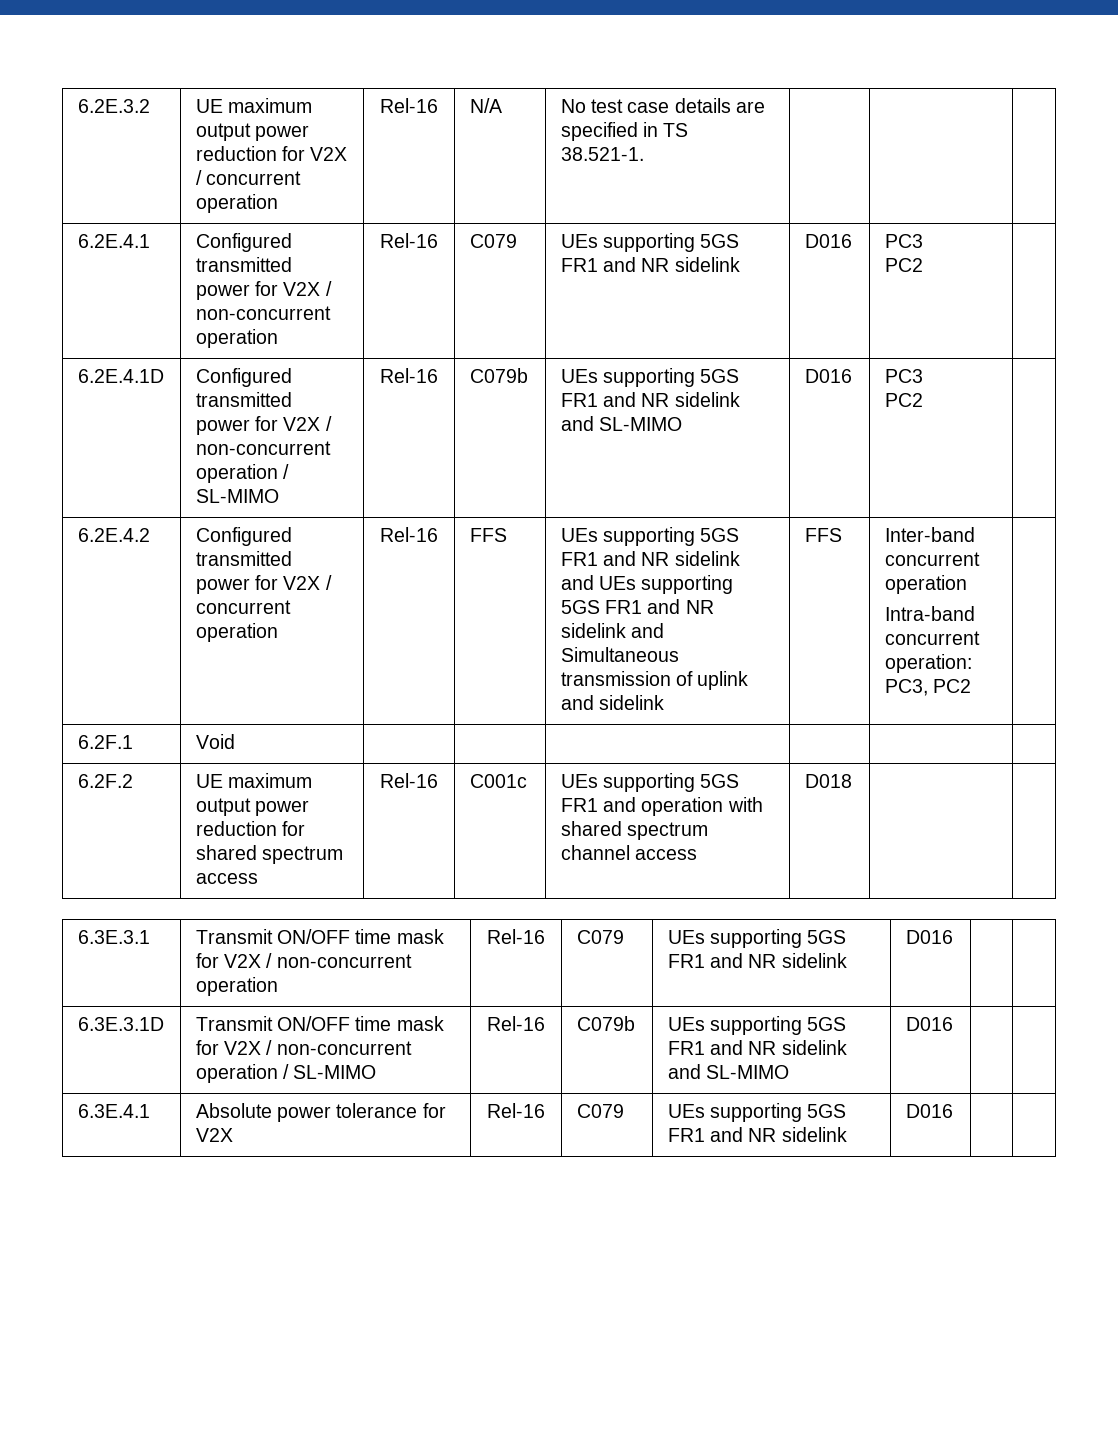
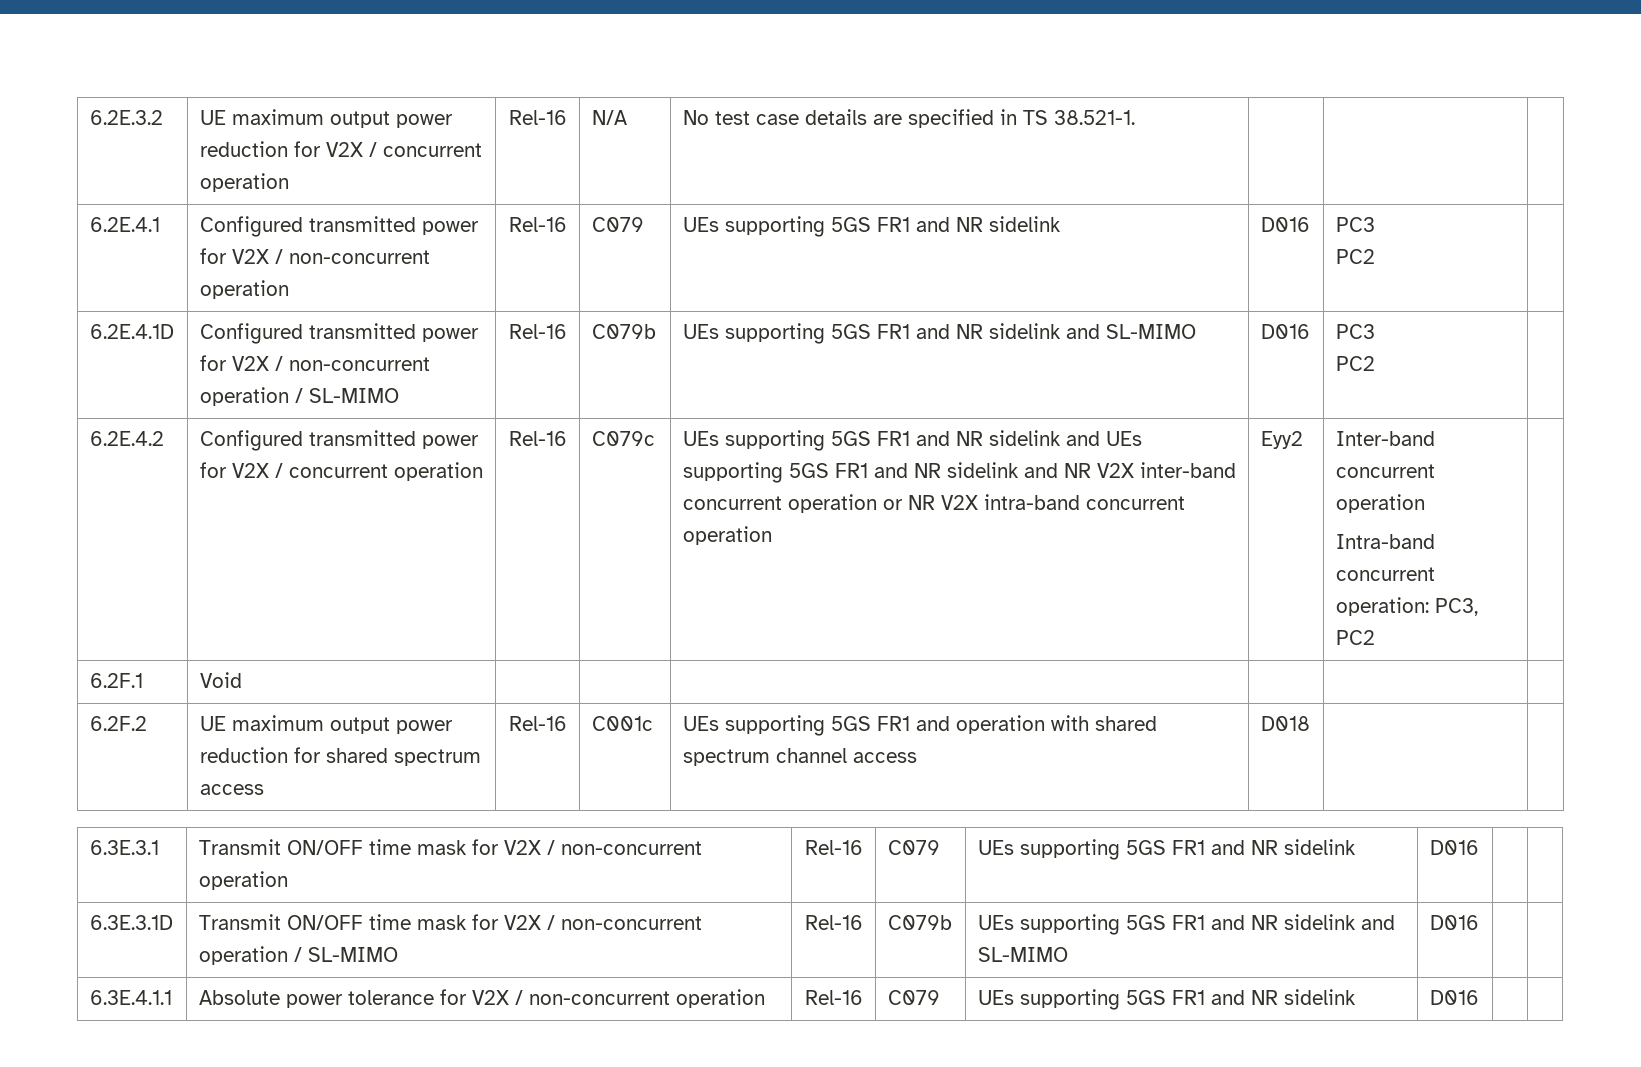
[469,528,507,542] FFS -> [591,431,655,446] C079c
[560,647,679,662] [560,671,749,690] [560,695,665,710] [804,528,842,542] Simultaneous transmission of uplink and sidelink | FFS -> [1063,462,1236,478] [682,494,1185,513] [682,526,772,545] [1260,431,1303,449] NR V2X inter-band concurrent operation or NR V2X intra-band concurrent operation | Eyy2
[77,1104,150,1118] 6.3E.4.1 -> [89,990,172,1005] 6.3E.4.1.1
(233, 1135) none -> [514,989,765,1008] / non-concurrent operation

